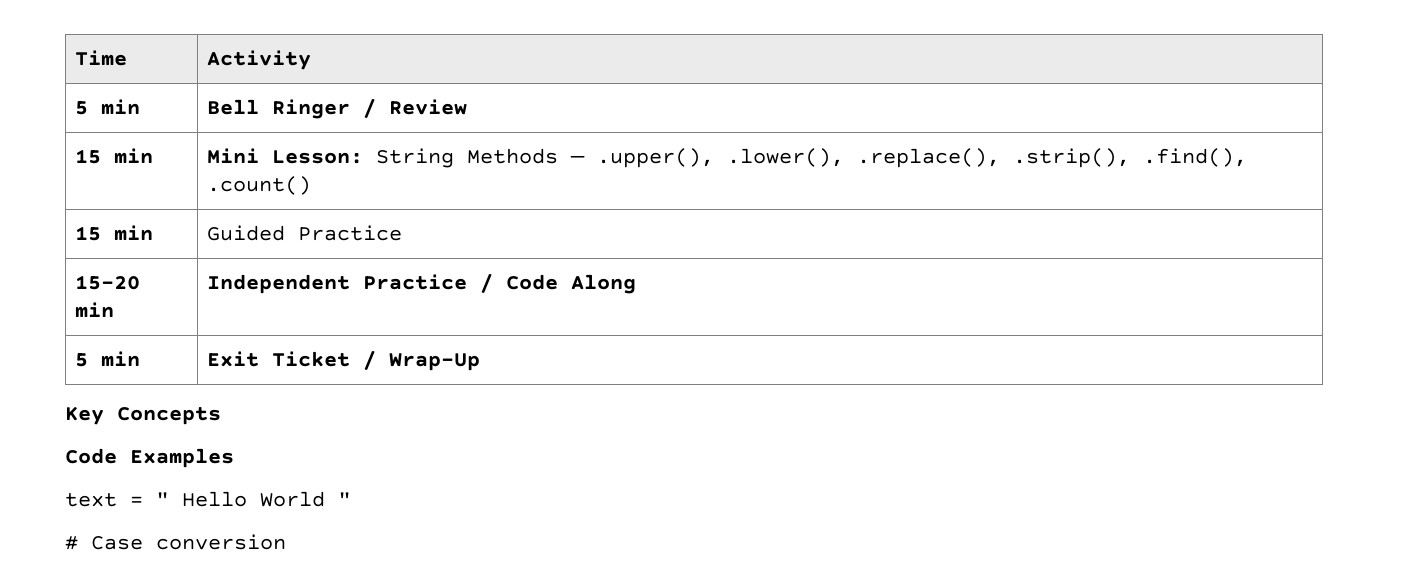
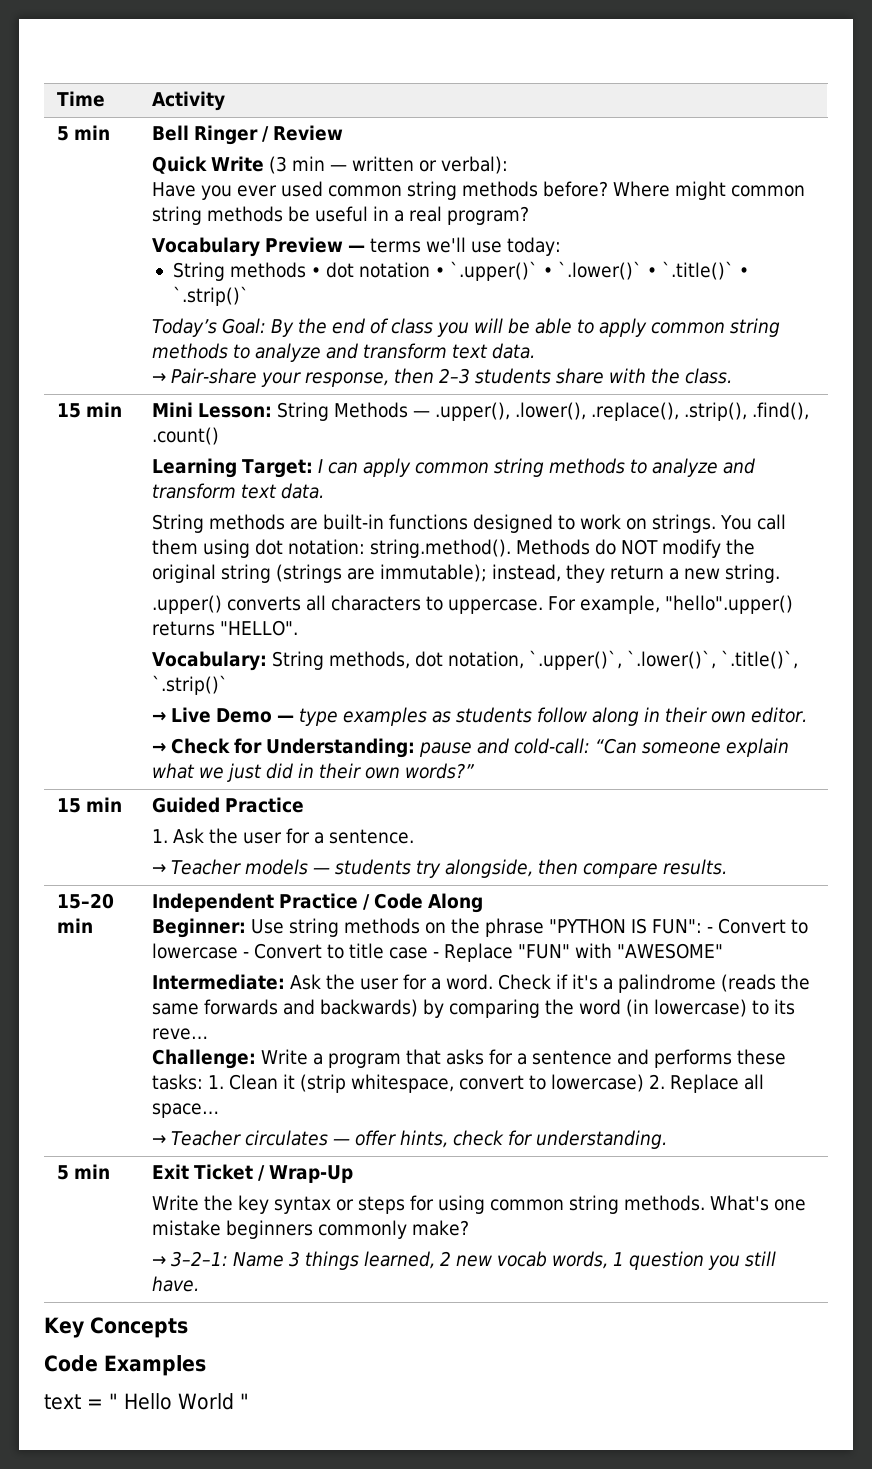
(467, 107) none -> [152,156,509,174] [152,181,806,200] [152,206,530,225] [152,237,562,257] [172,261,749,281] [172,286,249,306] [152,318,781,337] [152,343,536,362] [152,368,733,387] // Quick Write (3 min — written or verbal): // Have you ever used common string methods before? Where might common string methods be useful in a real program? // Vocabulary Preview — terms we'll use today: // String methods • dot notation • `.upper()` • `.lower()` • `.title()` • `.strip()` // Today’s Goal: By the end of class you will be able to apply common string methods to analyze and transform text data. // → Pair-share your response, then 2–3 students share with the class.
[74,225,153,241] [206,225,402,241] // 15 min | Guided Practice -> [152,458,756,478] [152,483,325,499] [152,514,787,533] [152,539,756,558] [152,564,781,583] [152,595,794,614] [152,620,299,636] [152,650,799,671] [152,675,229,695] [152,707,808,726] [152,738,790,758] [152,763,475,782] [57,797,123,813] [152,797,305,813] [152,828,415,844] [152,859,728,878] // Learning Target: I can apply common string methods to analyze and transform text data. // String methods are built-in functions designed to work on strings. You call them using dot notation: string.method(). Methods do NOT modify the original string (strings are immutable); instead, they return a new string. // .upper() converts all characters to uppercase. For example, "hello".upper() returns "HELLO". // Vocabulary: String methods, dot notation, `.upper()`, `.lower()`, `.title()`, `.strip()` // → Live Demo — type examples as students follow along in their own editor. // → Check for Understanding: pause and cold-call: “Can someone explain what we just did in their own words?” // 15 min | Guided Practice // 1. Ask the user for a sentence. // → Teacher models — students try alongside, then compare results.
(636, 284) none -> [152,918,809,938] [152,943,724,962] [152,974,811,993] [152,999,796,1018] [152,1028,209,1040] [152,1049,787,1069] [152,1074,765,1093] [152,1103,220,1118] [152,1130,668,1149] // Beginner: Use string methods on the phrase "PYTHON IS FUN": - Convert to lowercase - Convert to title case - Replace "FUN" with "AWESOME" // Intermediate: Ask the user for a word. Check if it's a palindrome (reads the same forwards and backwards) by comparing the word (in lowercase) to its reve… // Challenge: Write a program that asks for a sentence and performs these tasks: 1. Clean it (strip whitespace, convert to lowercase) 2. Replace all space… // → Teacher circulates — offer hints, check for understanding.
(480, 362) none -> [152,1195,807,1214] [152,1220,470,1239] [152,1251,777,1270] [152,1276,200,1292] // Write the key syntax or steps for using common string methods. What's one mistake beginners commonly make? // → 3–2–1: Name 3 things learned, 2 new vocab words, 1 question you still have.
[65,534,286,550] // # Case conversion -> (249, 1401) none

